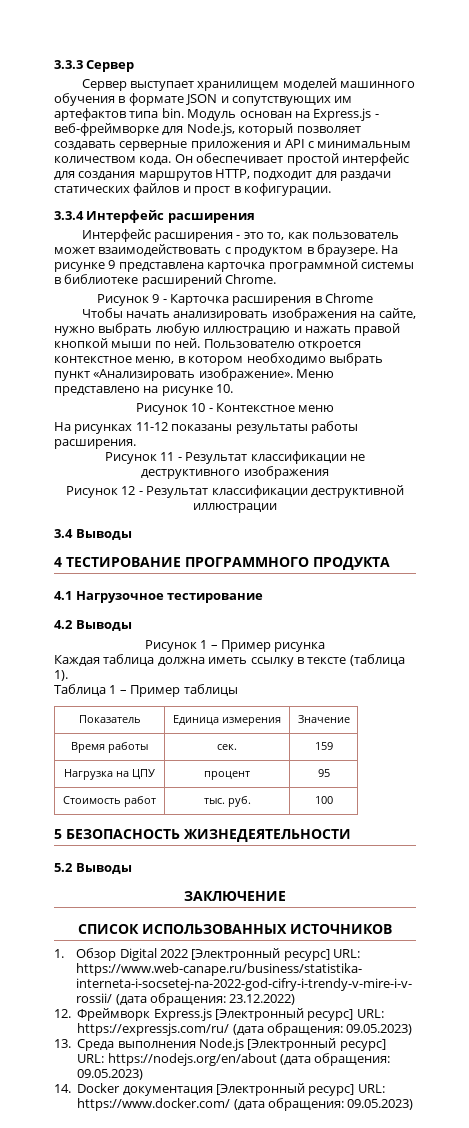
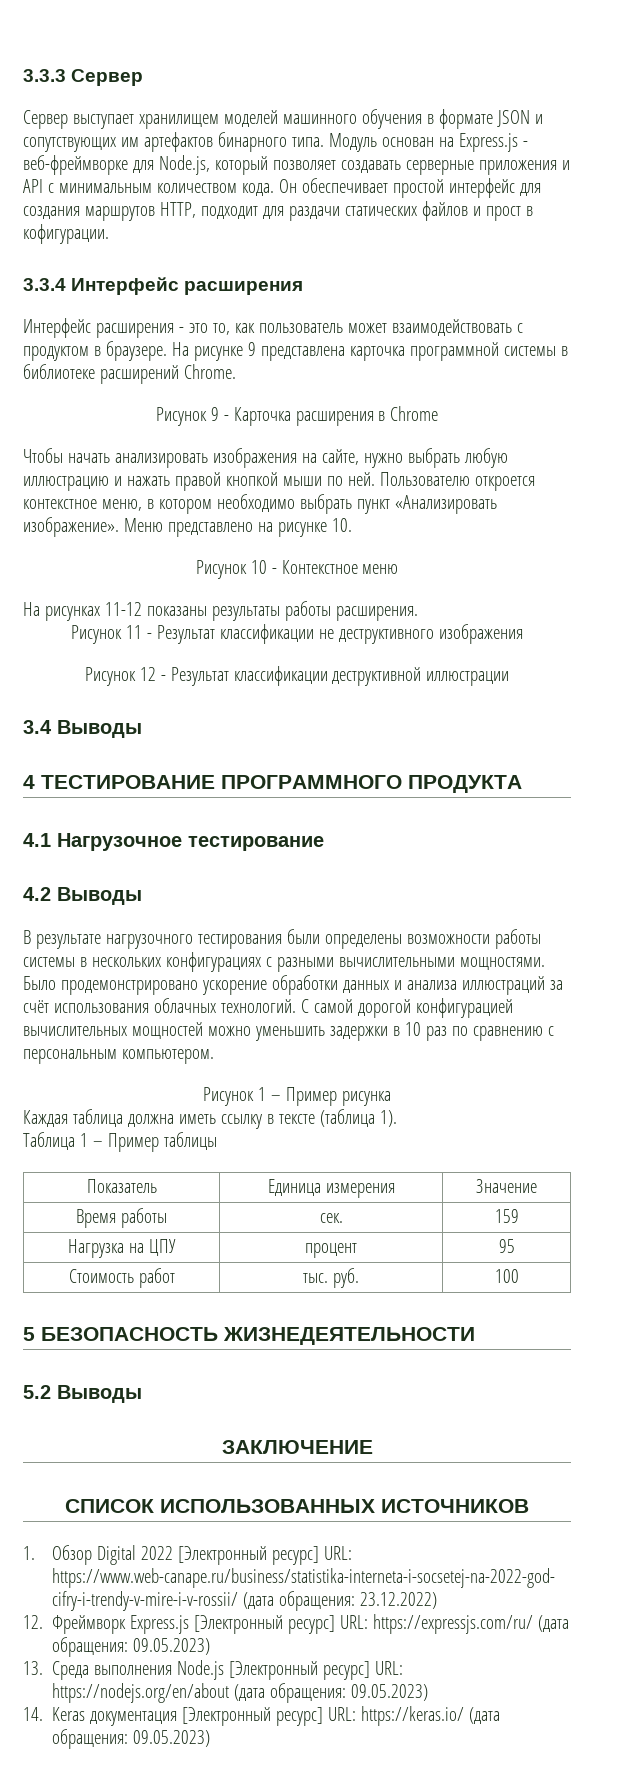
[129,108,184,118] типа bin. -> [217,132,324,152] бинарного типа.
(132, 625) none -> [23,929,541,949] [23,952,545,972] [23,975,563,995] [23,998,513,1018] [23,1022,554,1041] [23,1049,214,1064] // В результате нагрузочного тестирования были определены возможности работы системы в нескольких конфигурациях с разными вычислительными мощностями. Было продемонстрировано ускорение обработки данных и анализа иллюстраций за счёт использования облачных технологий. С самой дорогой конфигурацией вычислительных мощностей можно уменьшить задержки в 10 раз по сравнению с персональным компьютером.
[77,1083,121,1093] Docker -> [52,1707,86,1721] Keras
[77,1098,231,1111] https://www.docker.com/ -> [361,1706,465,1726] https://keras.io/

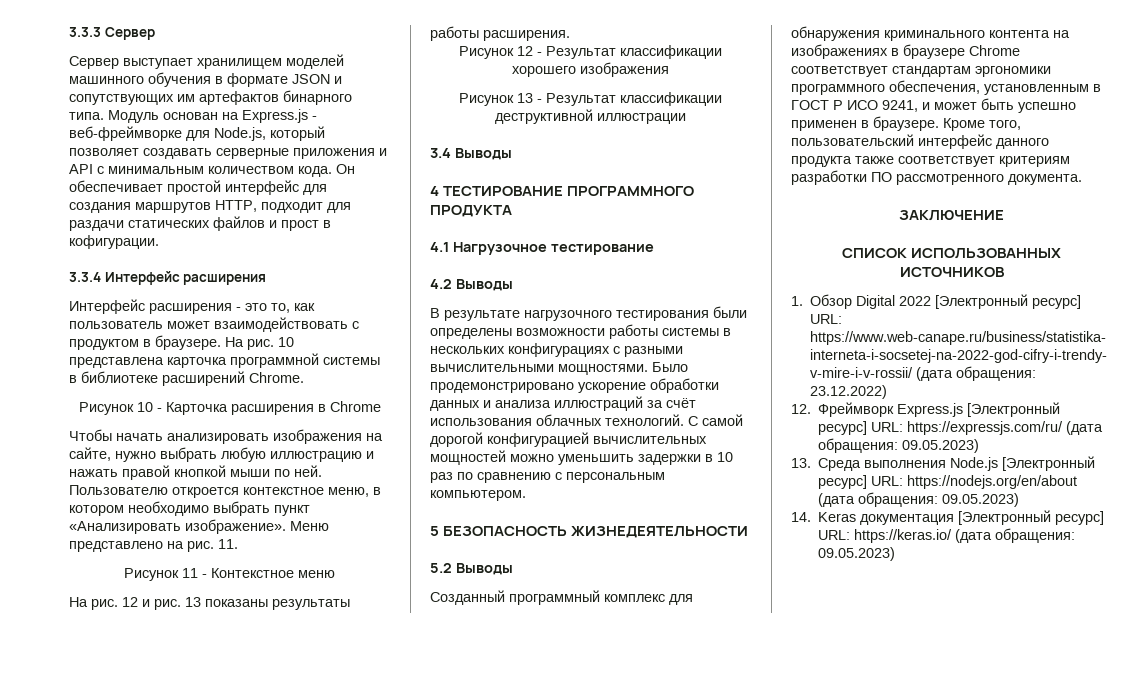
[193,342,256,361] рисунке 9 -> [247,337,294,350] рис. 10
[210,407,219,421] 9 -> [136,402,153,412] 10
[277,518,352,537] [195,560,267,579] рисунке 10. // Рисунок 10 -> [187,539,238,552] [124,568,198,581] рис. 11. // Рисунок 11
[44,602,142,621] рисунках 11-12 -> [91,597,201,610] рис. 12 и рис. 13
[126,624,434,644] 11 - Результат классификации не деструктивного -> [517,45,722,59] [512,66,576,77] 12 - Результат классификации хорошего
[139,667,156,681] 12 -> [517,93,533,103] 13
[203,1087,391,1106] [23,1109,397,1129] [23,1132,217,1152] [86,1179,157,1193] [267,1179,395,1198] [476,1179,537,1193] [76,1208,167,1228] [319,1213,343,1223] [494,1209,519,1223] [68,1239,176,1258] [304,1243,357,1258] [498,1239,515,1253] [68,1268,175,1288] [303,1268,359,1288] [494,1269,519,1283] // Рисунок 1 – Пример рисунка // Каждая таблица должна иметь ссылку в тексте (таблица 1). // Таблица 1 – Пример таблицы // Показатель | Единица измерения | Значение // Время работы | сек. | 159 // Нагрузка на ЦПУ | процент | 95 // Стоимость работ | тыс. руб. | 100 -> (526, 495) none
(142, 1394) none -> [430,590,693,605] [791,26,1070,41] [791,44,1020,59] [791,66,1051,77] [791,80,1101,95] [791,98,1076,113] [791,116,1021,131] [791,134,1049,149] [791,156,1070,167] [791,170,1082,185] // Созданный программный комплекс для обнаружения криминального контента на изображениях в браузере Chrome соответствует стандартам эргономики программного обеспечения, установленным в ГОСТ Р ИСО 9241, и может быть успешно применен в браузере. Кроме того, пользовательский интерфейс данного продукта также соответствует критериям разработки ПО рассмотренного документа.

